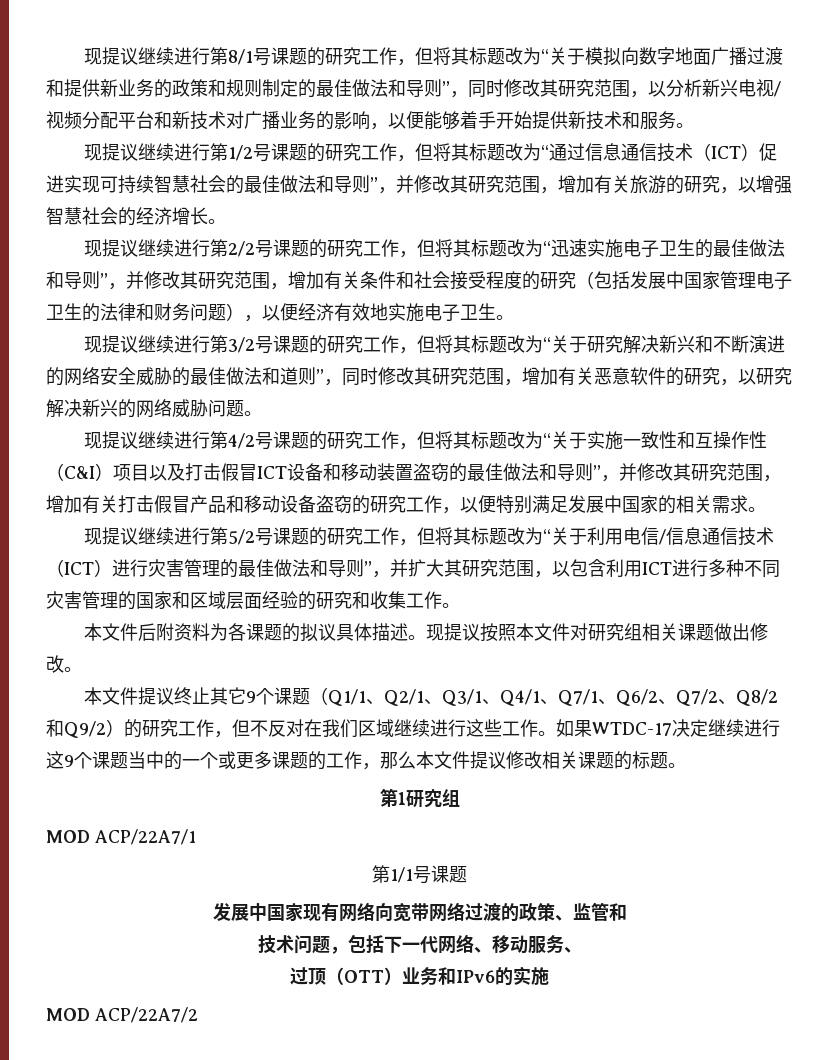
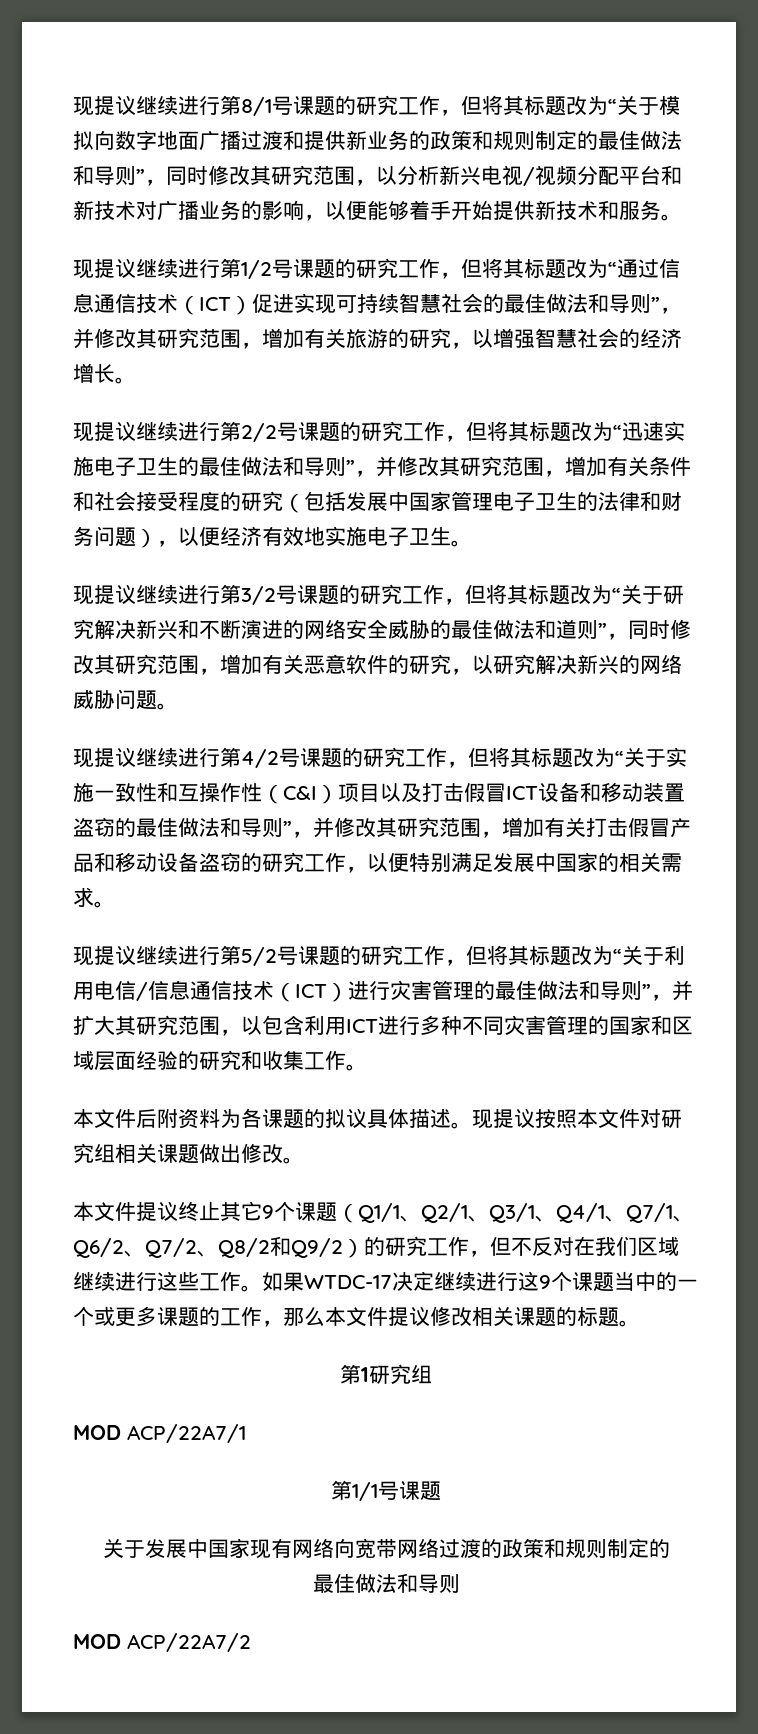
(467, 874) none -> [102,1538,145,1558] 关于
[554,902,627,922] [257,934,582,954] [290,966,549,986] 、监管和 // 技术问题，包括下一代网络、移动服务、 // 过顶（OTT）业务和IPv6的实施 -> [543,1538,670,1558] [312,1573,460,1593] 和规则制定的 // 最佳做法和导则

